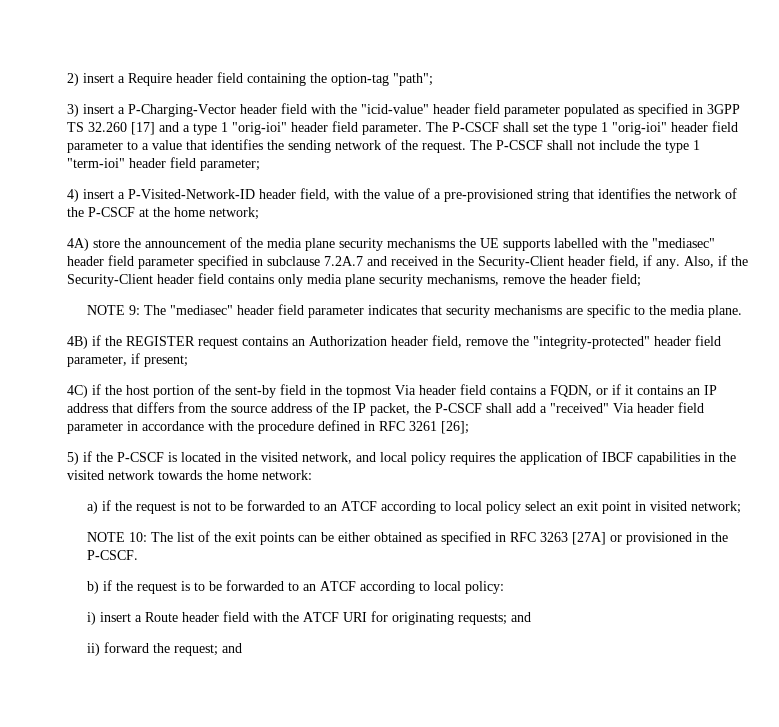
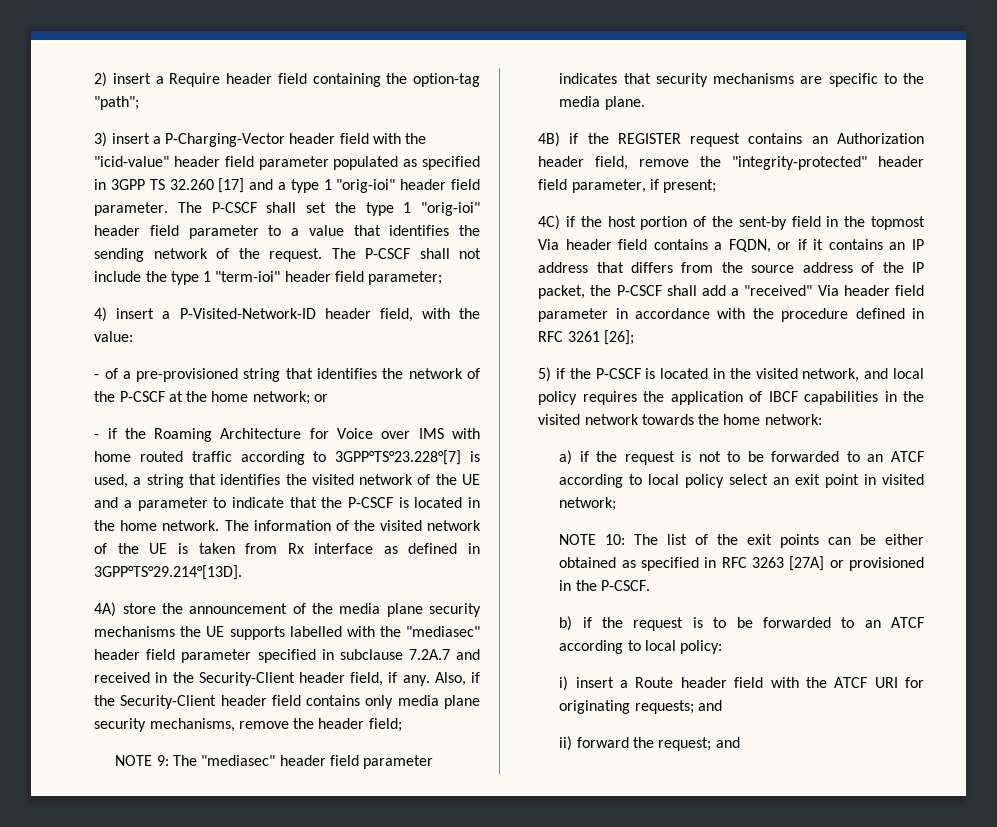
[383,189,414,199] value -> [94,331,134,342] [94,374,100,379] value: // -
(259, 213) none -> [314,394,329,402] [94,428,481,442] [94,450,481,465] [94,474,480,488] [94,497,481,511] [94,520,482,531] [94,543,480,554] [94,565,243,580] or // - if the Roaming Architecture for Voice over IMS with home routed traffic according to 3GPP°TS°23.228°[7] is used, a string that identifies the visited network of the UE and a parameter to indicate that the P-CSCF is located in the home network. The information of the visited network of the UE is taken from Rx interface as defined in 3GPP°TS°29.214°[13D].

